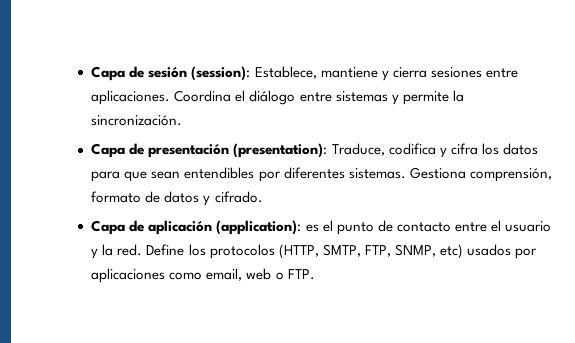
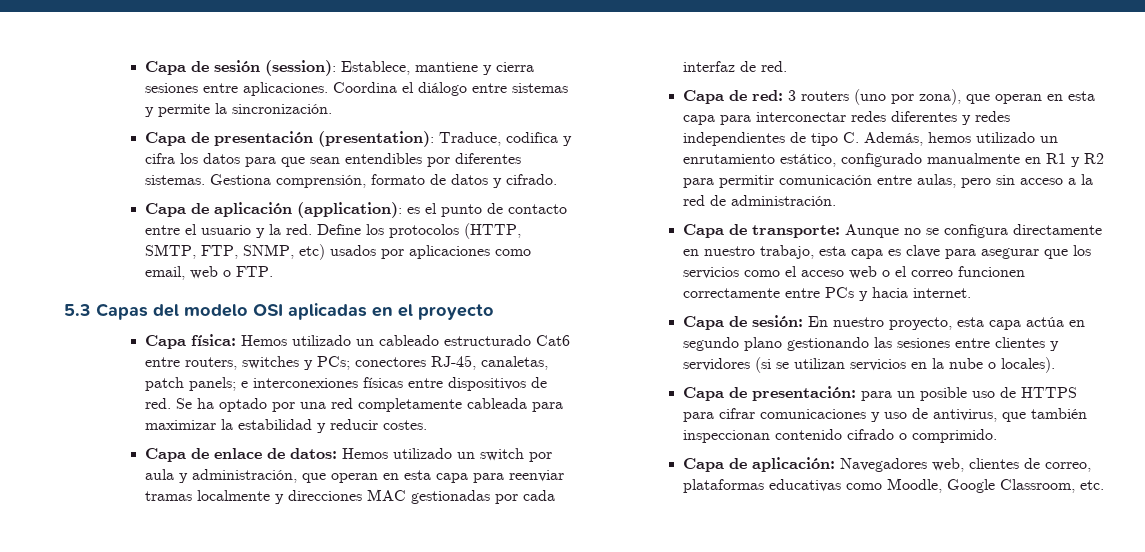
(315, 274) none -> [64,303,494,320] [145,334,571,349] [145,355,549,370] [145,377,548,391] [145,398,564,412] [145,419,428,433] [145,448,553,462] [145,469,565,483] [145,489,556,504] [683,61,788,72] [683,89,1096,105] [683,111,1011,125] [683,132,1059,146] [683,153,1105,167] [683,174,1094,188] [683,195,837,206] [683,224,1103,238] [683,245,1092,259] [683,266,1026,279] [683,287,972,301] [683,315,1086,330] [683,337,1060,351] [683,357,1056,373] [683,386,1078,401] [683,408,1088,422] [683,429,998,443] [683,457,1092,472] [683,478,1105,493] // 5.3 Capas del modelo OSI aplicadas en el proyecto // Capa física: Hemos utilizado un cableado estructurado Cat6 entre routers, switches y PCs; conectores RJ-45, canaletas, patch panels; e interconexiones físicas entre dispositivos de red. Se ha optado por una red completamente cableada para maximizar la estabilidad y reducir costes. // Capa de enlace de datos: Hemos utilizado un switch por aula y administración, que operan en esta capa para reenviar tramas localmente y direcciones MAC gestionadas por cada interfaz de red. // Capa de red: 3 routers (uno por zona), que operan en esta capa para interconectar redes diferentes y redes independientes de tipo C. Además, hemos utilizado un enrutamiento estático, configurado manualmente en R1 y R2 para permitir comunicación entre aulas, pero sin acceso a la red de administración. // Capa de transporte: Aunque no se configura directamente en nuestro trabajo, esta capa es clave para asegurar que los servicios como el acceso web o el correo funcionen correctamente entre PCs y hacia internet. // Capa de sesión: En nuestro proyecto, esta capa actúa en segundo plano gestionando las sesiones entre clientes y servidores (si se utilizan servicios en la nube o locales). // Capa de presentación: para un posible uso de HTTPS para cifrar comunicaciones y uso de antivirus, que también inspeccionan contenido cifrado o comprimido. // Capa de aplicación: Navegadores web, clientes de correo, plataformas educativas como Moodle, Google Classroom, etc.

